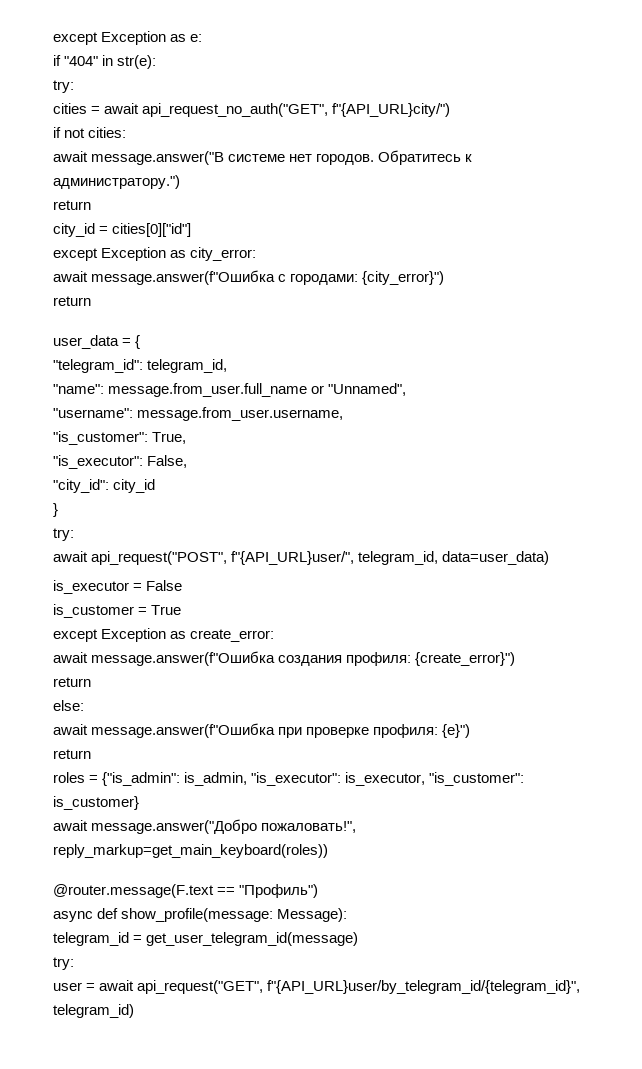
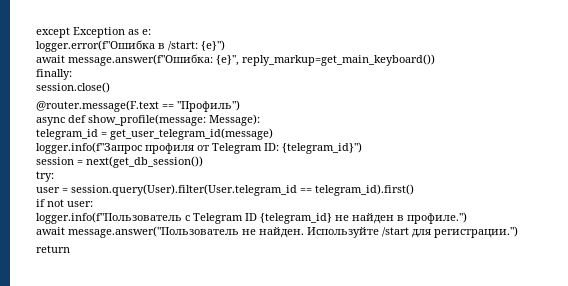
[53,55,157,69] [53,80,74,93] [53,103,451,117] [53,127,127,138] [53,150,473,165] [53,175,180,189] [53,200,91,210] [53,223,192,237] [53,247,257,261] [53,270,445,285] [53,296,91,306] [53,335,141,349] [53,359,228,373] [53,383,407,397] [53,407,344,421] [53,431,187,445] [53,455,188,469] [53,479,156,493] [53,503,58,517] [53,528,74,541] [53,551,550,565] [53,580,183,594] [53,604,182,618] [53,628,275,642] [53,651,516,666] [53,677,91,687] [53,700,84,711] [53,723,471,738] [53,749,91,759] [53,772,525,786] [53,796,139,810] [53,819,357,834] [53,844,328,858] if "404" in str(e): // try: // cities = await api_request_no_auth("GET", f"{API_URL}city/") // if not cities: // await message.answer("В системе нет городов. Обратитесь к администратору.") // return // city_id = cities[0]["id"] // except Exception as city_error: // await message.answer(f"Ошибка с городами: {city_error}") // return // user_data = { // "telegram_id": telegram_id, // "name": message.from_user.full_name or "Unnamed", // "username": message.from_user.username, // "is_customer": True, // "is_executor": False, // "city_id": city_id // } // try: // await api_request("POST", f"{API_URL}user/", telegram_id, data=user_data) // is_executor = False // is_customer = True // except Exception as create_error: // await message.answer(f"Ошибка создания профиля: {create_error}") // return // else: // await message.answer(f"Ошибка при проверке профиля: {e}") // return // roles = {"is_admin": is_admin, "is_executor": is_executor, "is_customer": is_customer} // await message.answer("Добро пожаловать!", reply_markup=get_main_keyboard(roles)) -> [36,40,225,52] [36,54,435,66] [36,69,72,80] [36,82,110,93] logger.error(f"Ошибка в /start: {e}") // await message.answer(f"Ошибка: {e}", reply_markup=get_main_keyboard()) // finally: // session.close()
[53,957,74,970] [53,980,581,994] [53,1004,134,1018] try: // user = await api_request("GET", f"{API_URL}user/by_telegram_id/{telegram_id}", telegram_id) -> [36,142,362,154] [36,156,203,168] [36,171,54,182] [36,184,414,196] [36,199,93,207] [36,212,467,224] [36,226,518,238] [36,245,70,253] logger.info(f"Запрос профиля от Telegram ID: {telegram_id}") // session = next(get_db_session()) // try: // user = session.query(User).filter(User.telegram_id == telegram_id).first() // if not user: // logger.info(f"Пользователь с Telegram ID {telegram_id} не найден в профиле.") // await message.answer("Пользователь не найден. Используйте /start для регистрации.") // return

